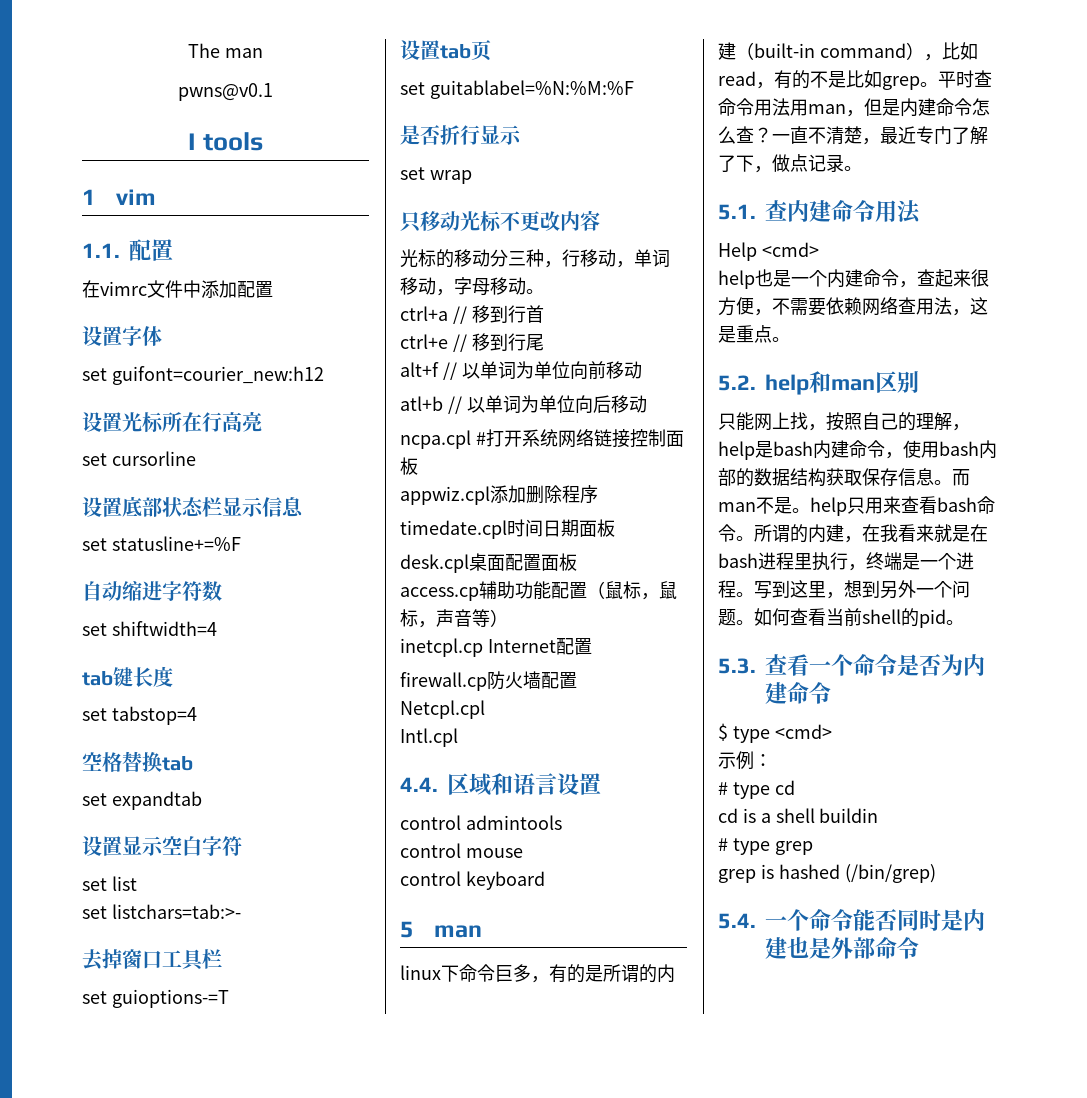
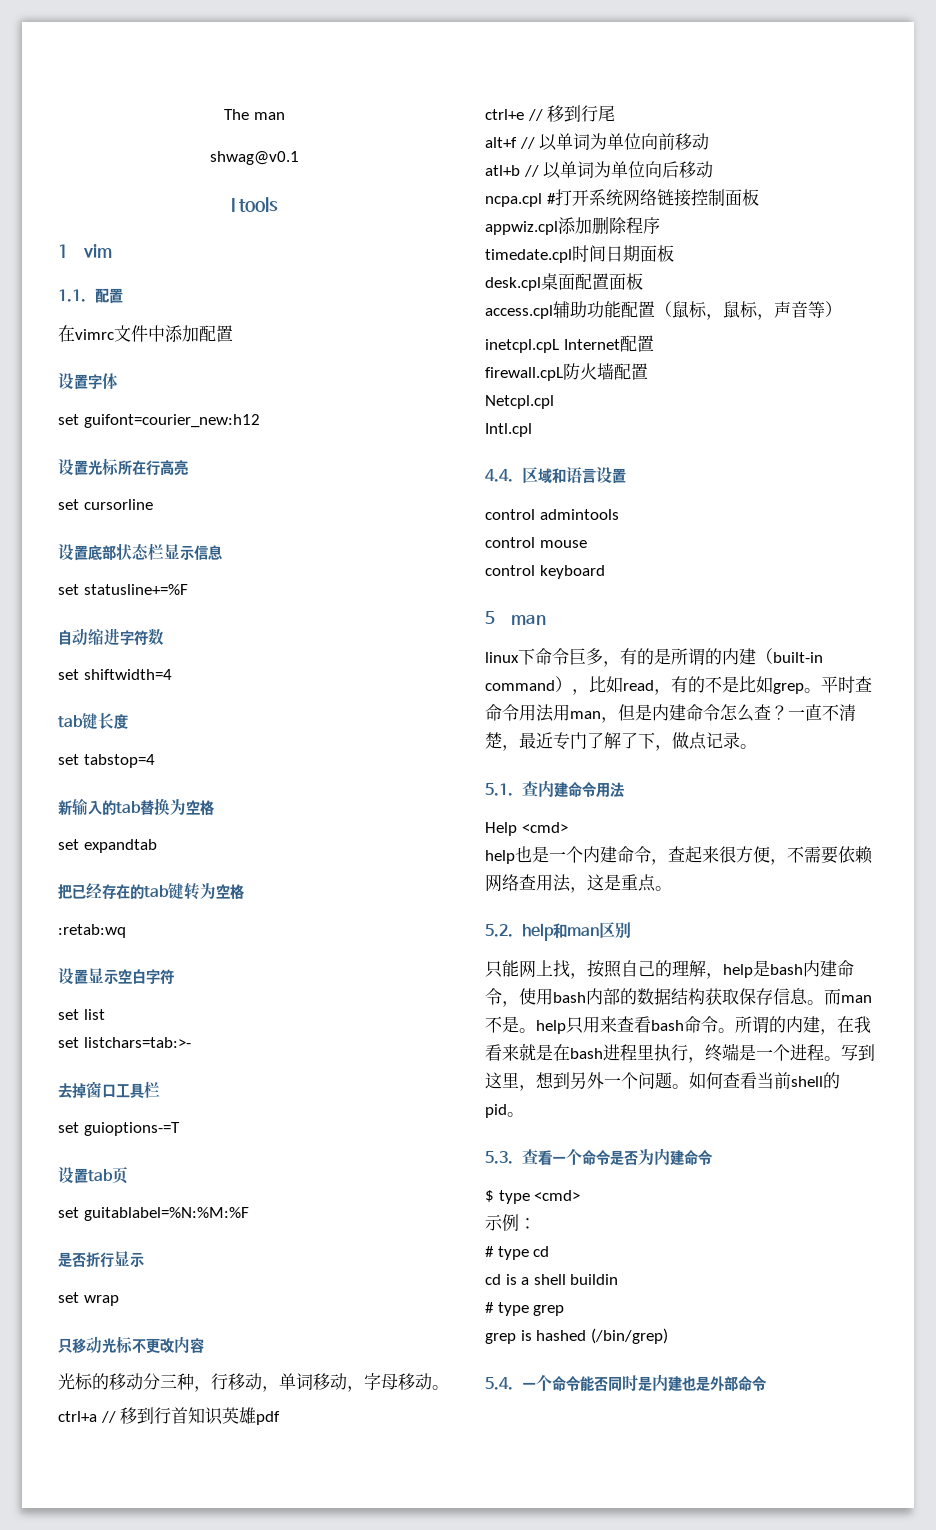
[178,83,273,101] pwns@v0.1 -> [210,151,299,165] shwag@v0.1
[82,751,193,772] 空格替换tab -> [58,798,214,816] 新输入的tab替换为空格
(202, 800) none -> [58,883,244,900] [58,924,126,938] // 把已经存在的tab键转为空格 // :retab:wq
(544, 314) none -> [188,1407,281,1425] 知识英雄pdf
[400,587,479,601] access.cp -> [485,305,553,319] access.cpl
[400,638,483,657] inetcpl.cp -> [485,339,559,353] inetcpl.cpL
[400,672,487,691] firewall.cp -> [485,367,563,381] firewall.cpL

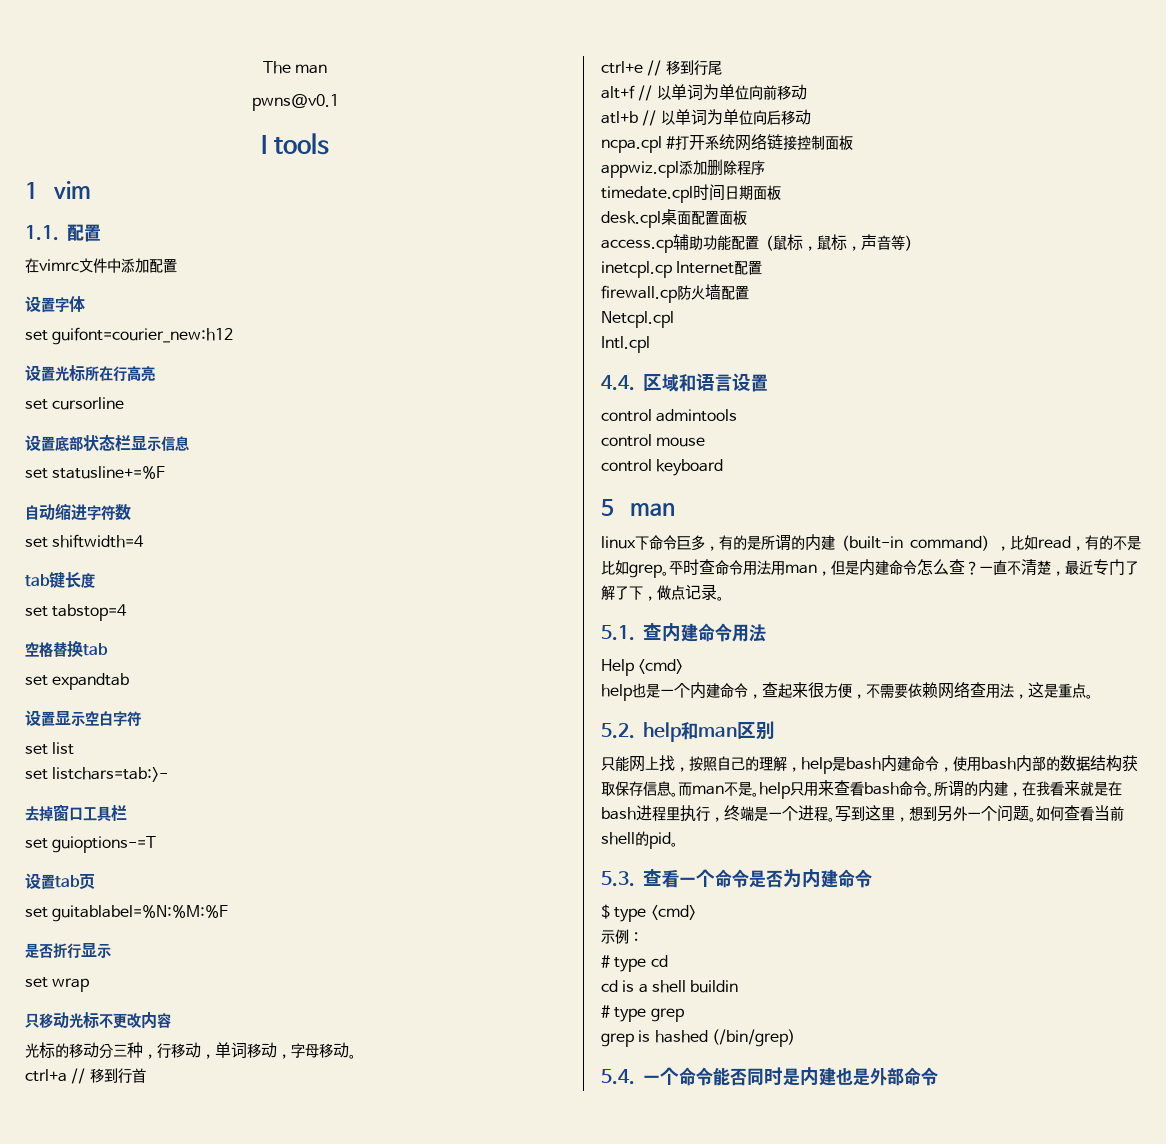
[210,151,299,165] shwag@v0.1 -> [251,94,339,111] pwns@v0.1
[58,798,214,816] [58,839,157,853] [58,883,244,900] [58,924,126,938] 新输入的tab替换为空格 // set expandtab // 把已经存在的tab键转为空格 // :retab:wq -> [25,641,108,658] [25,673,130,690] 空格替换tab // set expandtab
[188,1407,281,1425] 知识英雄pdf -> (146, 1075) none
[485,305,553,319] access.cpl -> [601,239,673,253] access.cp
[485,339,559,353] inetcpl.cpL -> [601,261,672,278] inetcpl.cp
[485,367,563,381] firewall.cpL -> [601,285,677,303] firewall.cp

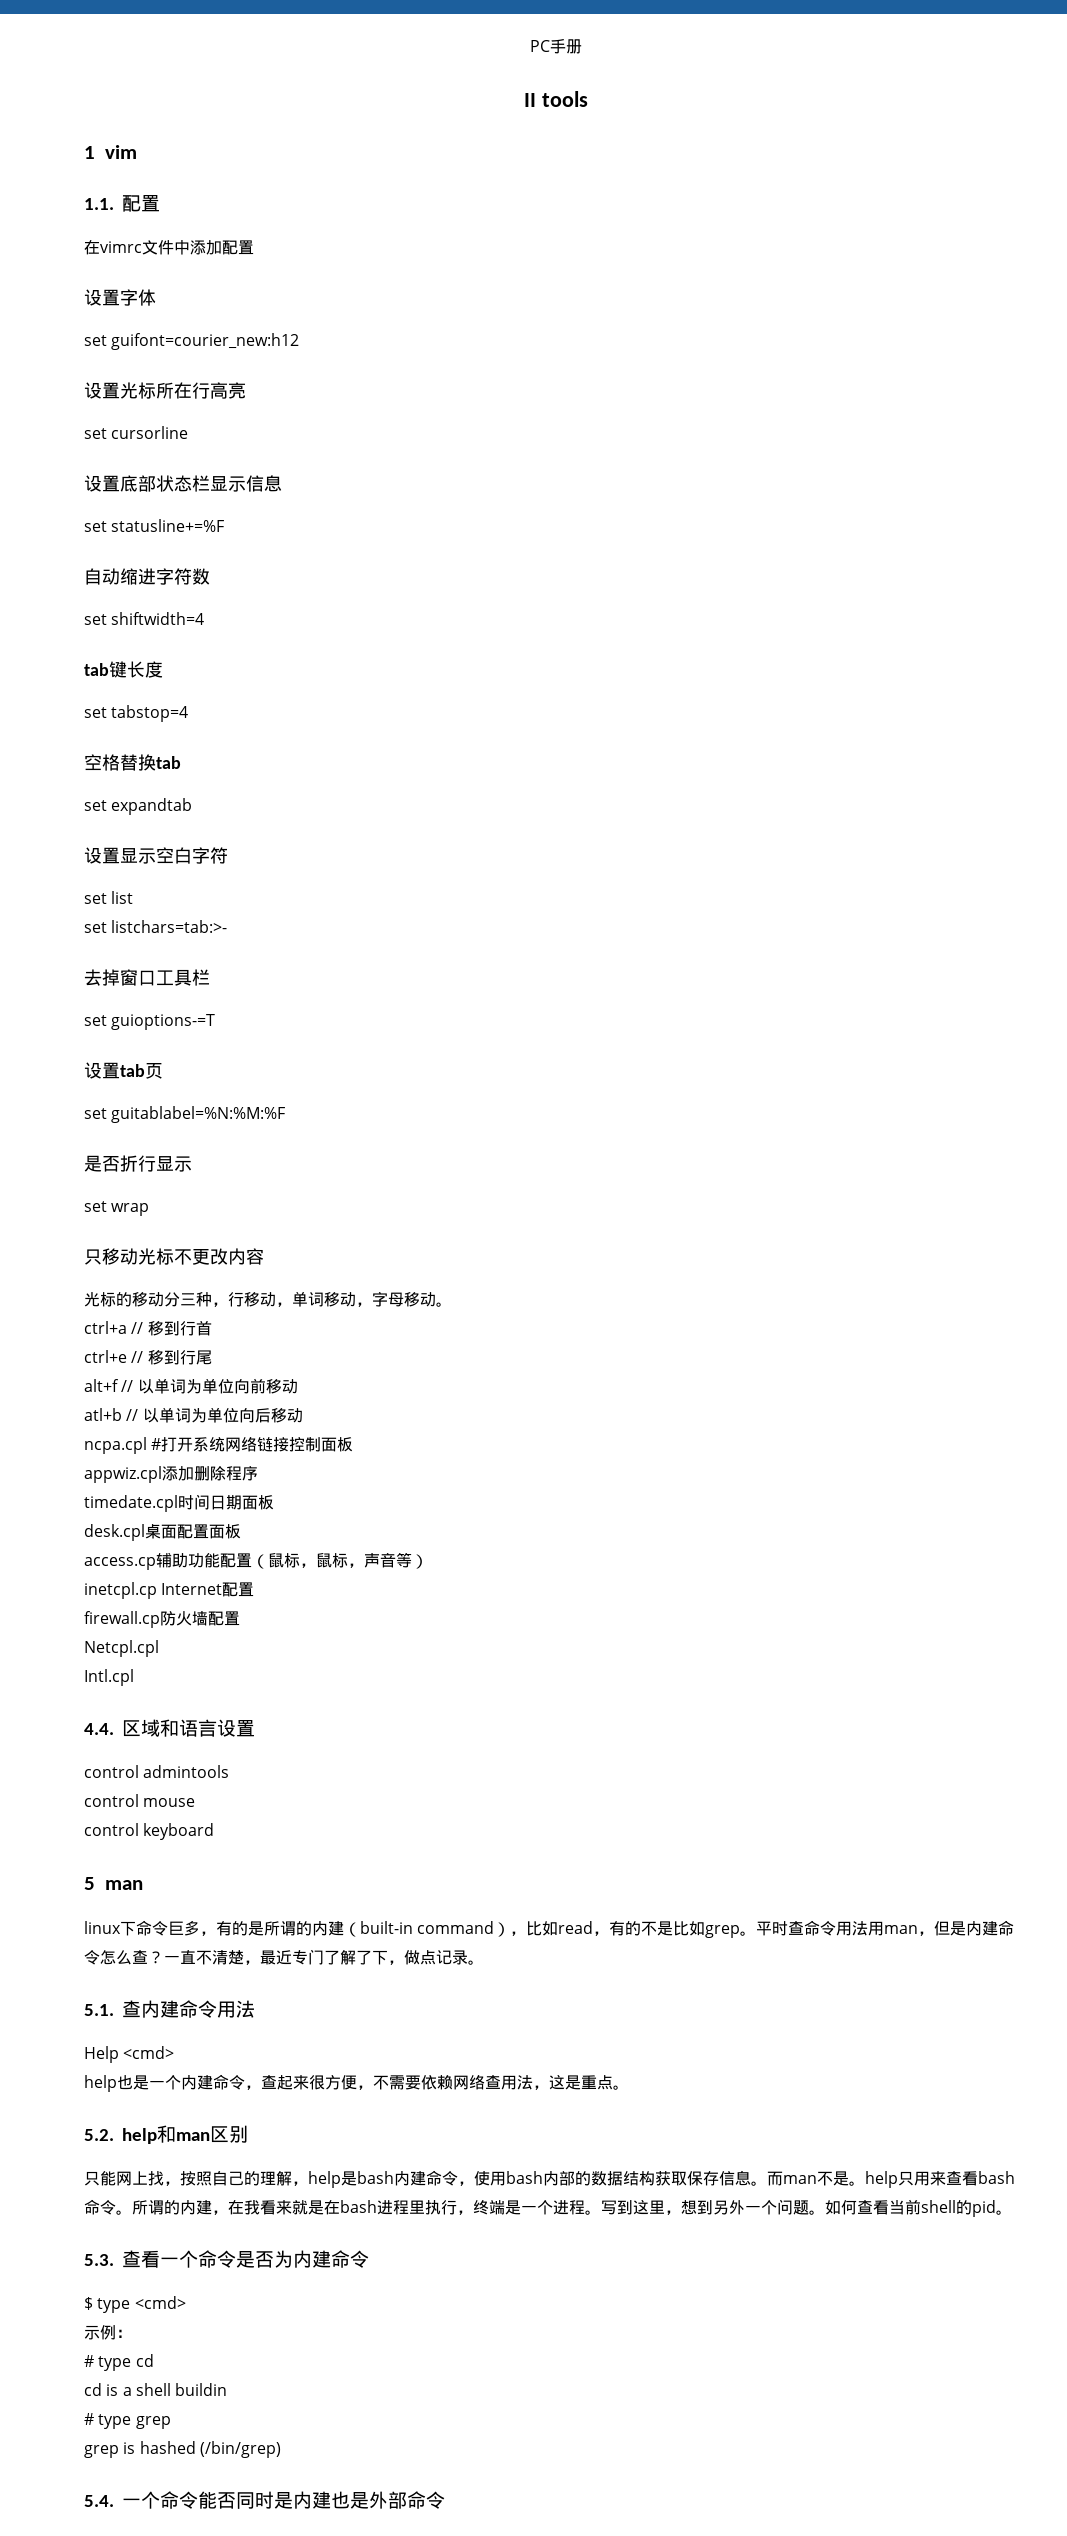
[262,61,328,74] [251,94,339,111] [261,135,268,154] The man // pwns@v0.1 // I -> [530,39,582,54] [524,93,537,107] PC手册 // II

